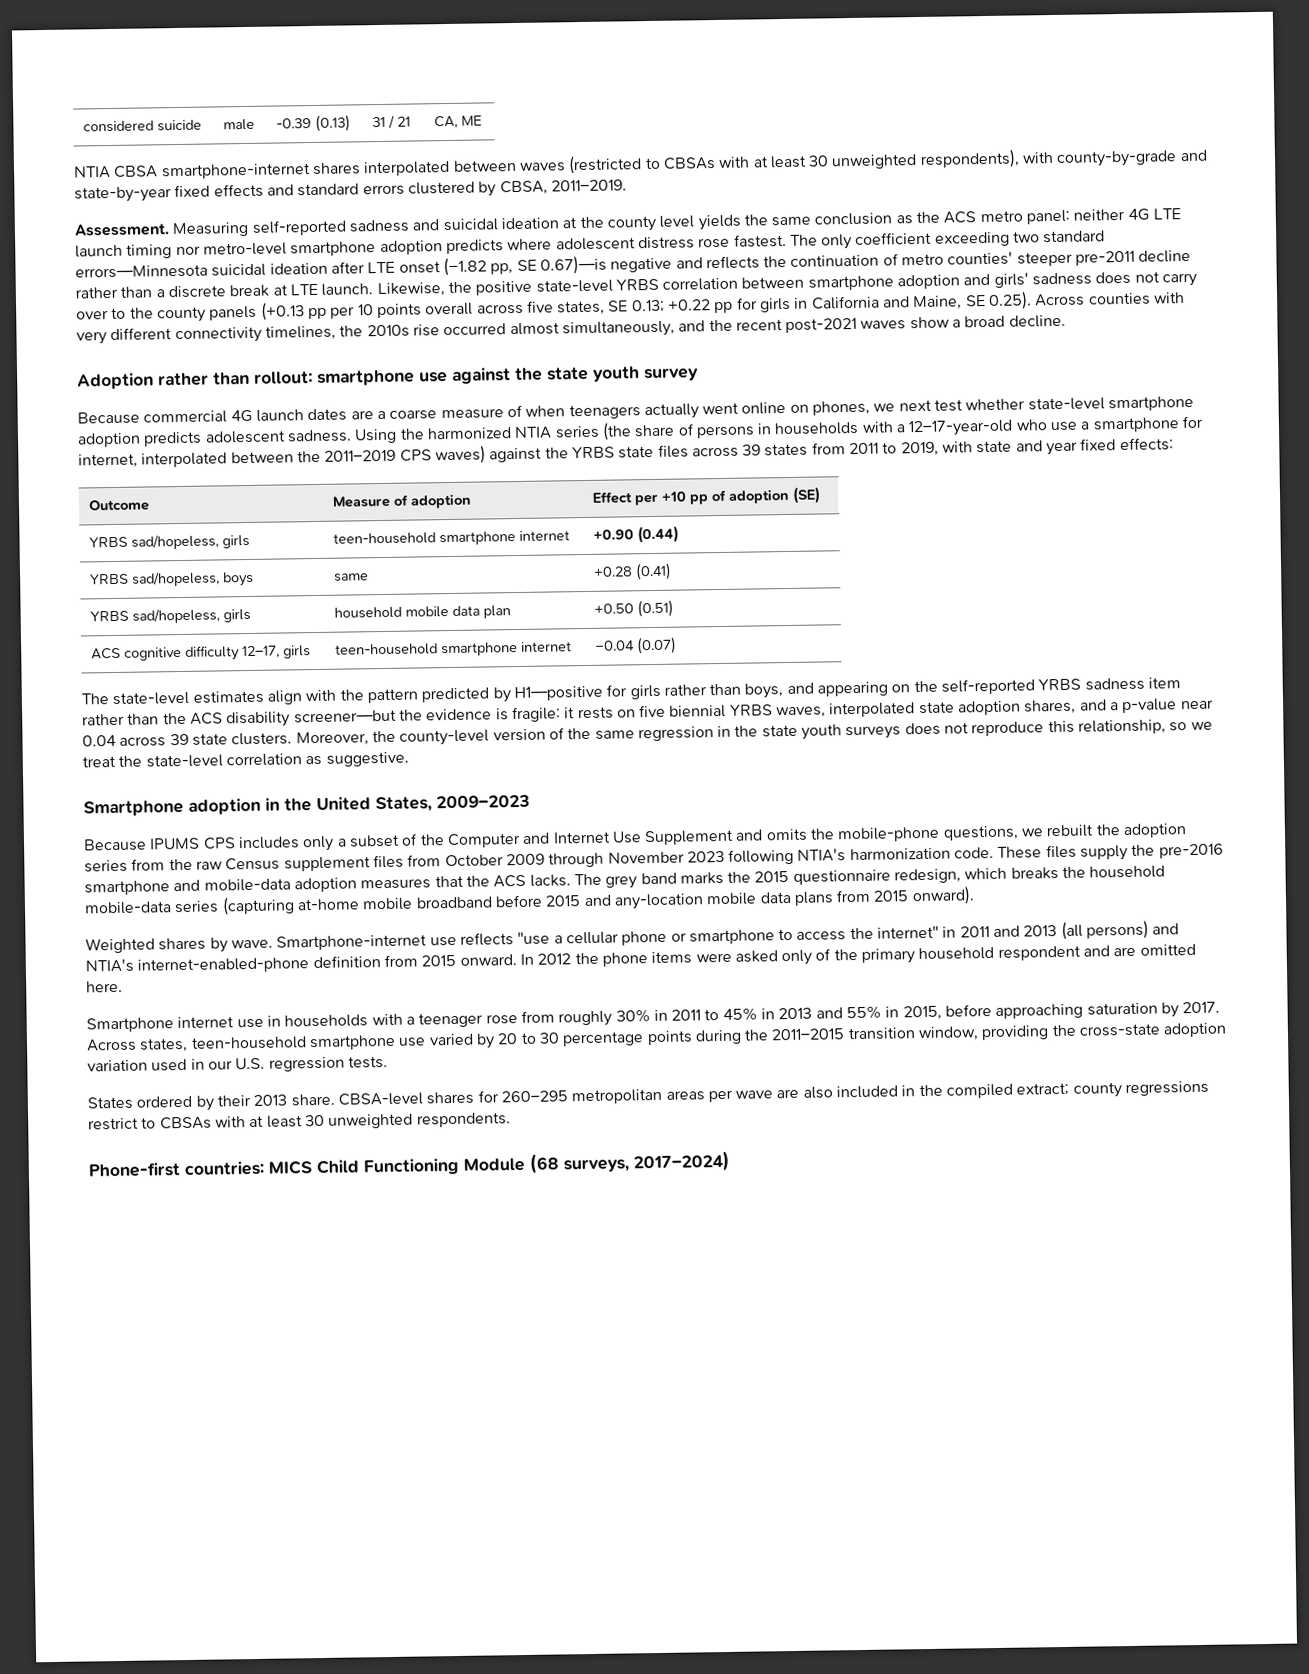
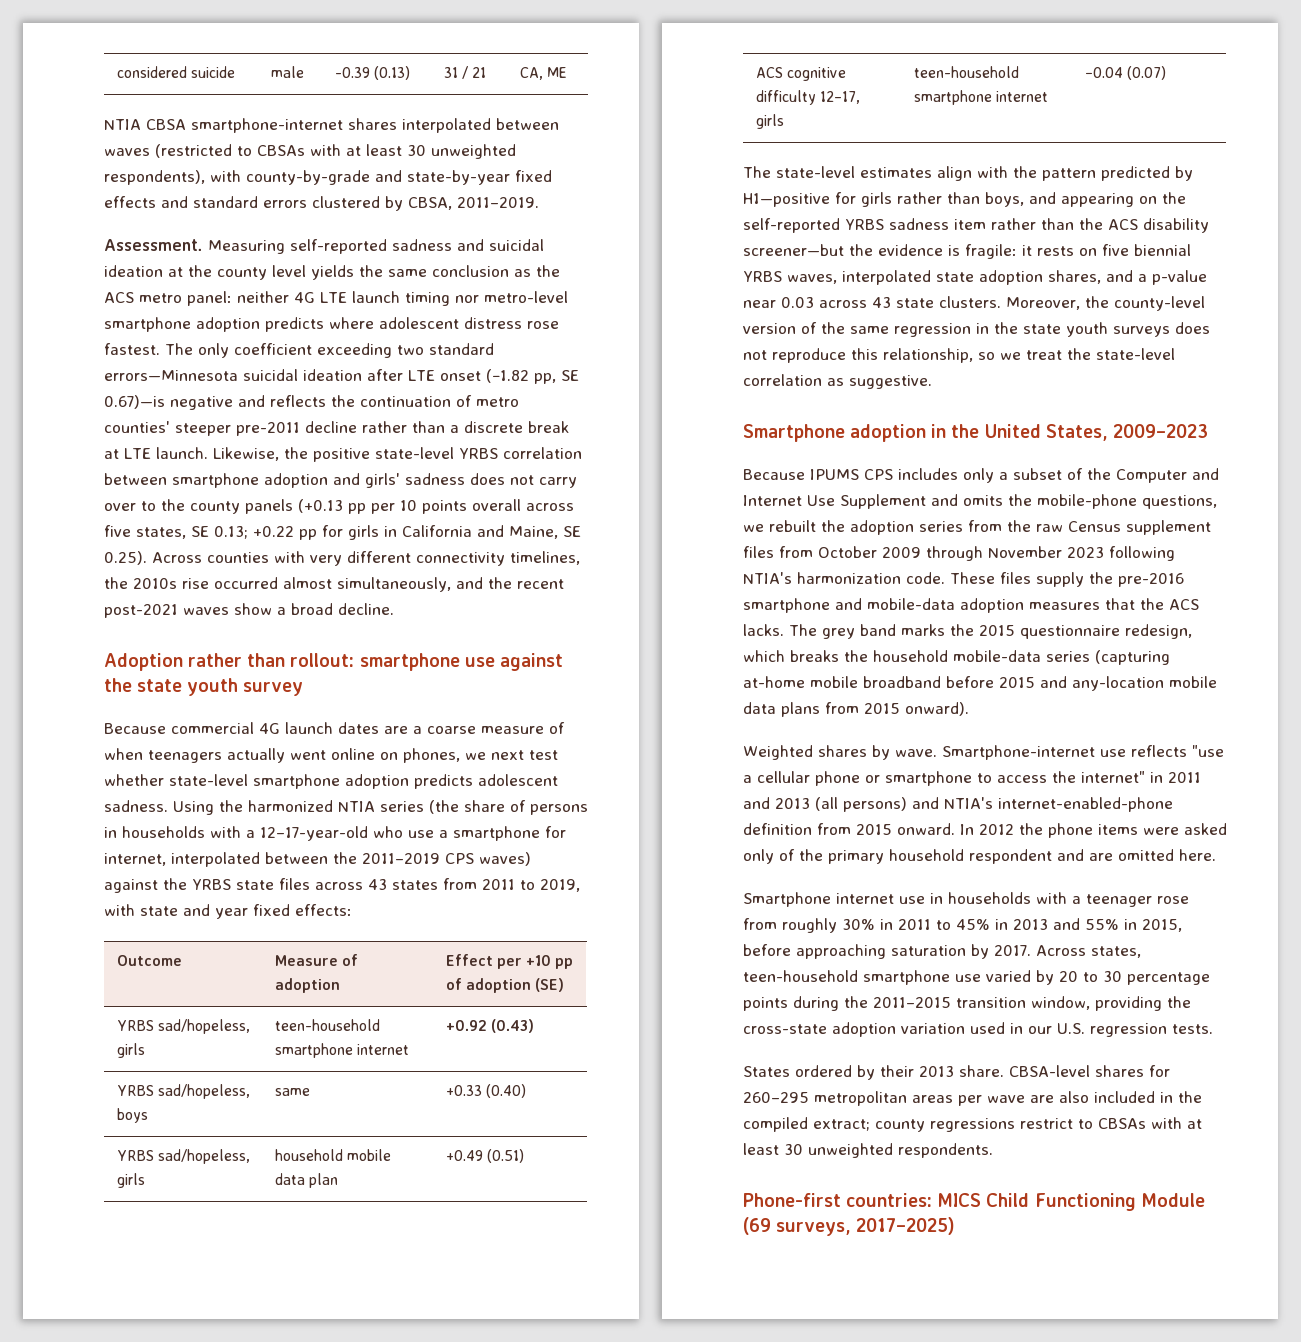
[742,444,762,456] 39 -> [368,879,387,890] 43
[593,525,680,544] +0.90 (0.44) -> [445,1019,534,1033] +0.92 (0.43)
[593,562,673,581] +0.28 (0.41) -> [445,1084,526,1098] +0.33 (0.40)
[594,603,635,614] +0.50 -> [445,1150,483,1161] +0.49
[82,733,189,747] 0.04 across 39 -> [781,297,891,308] 0.03 across 43
[529,1150,730,1174] (68 surveys, 2017–2024) -> [743,1217,956,1236] (69 surveys, 2017–2025)

